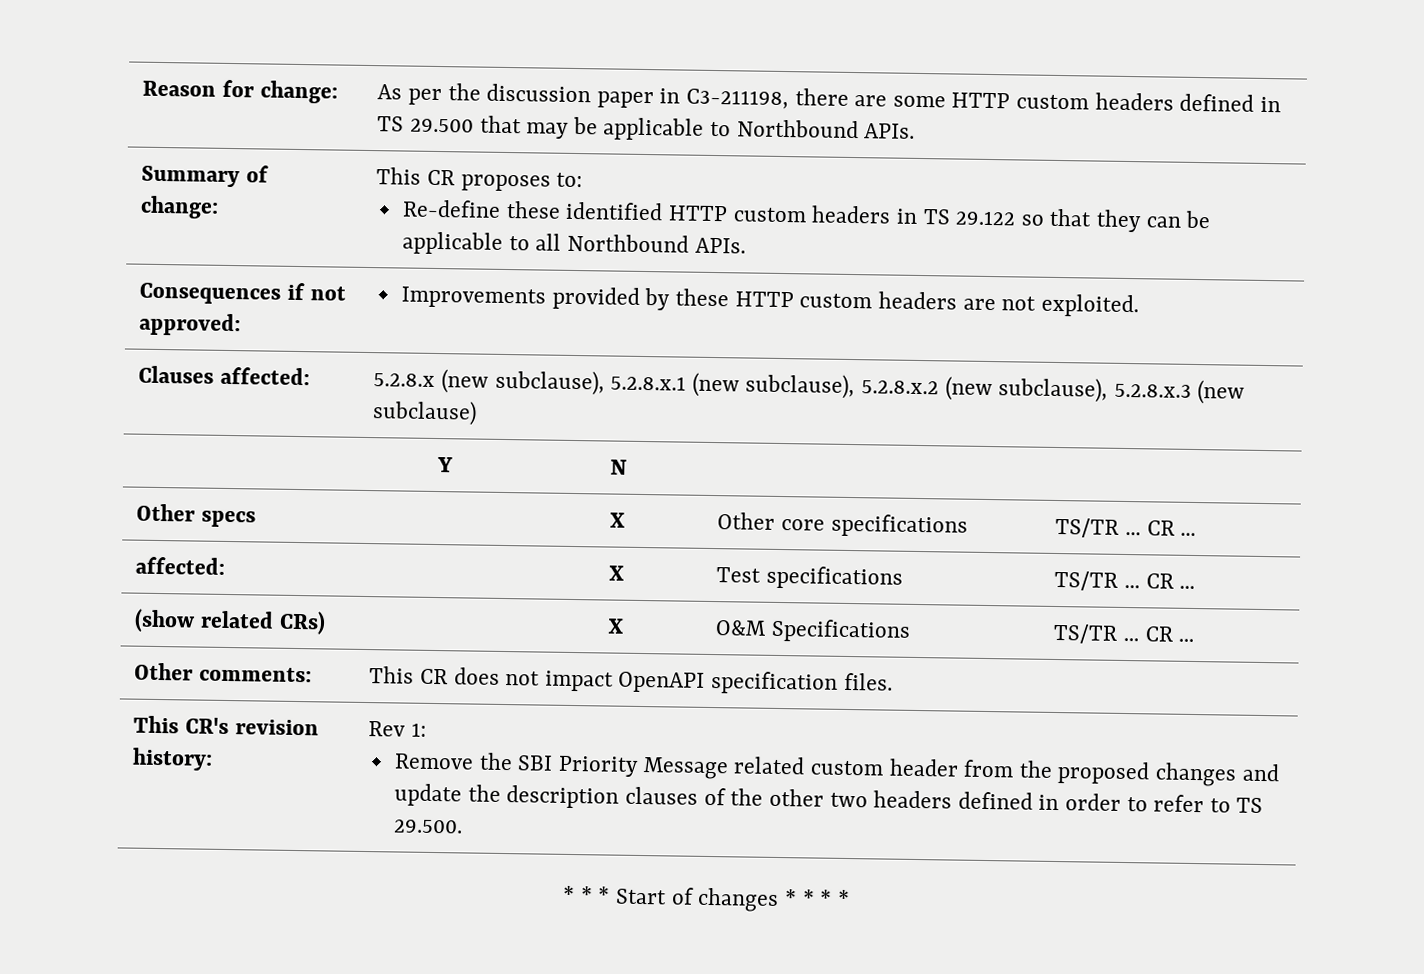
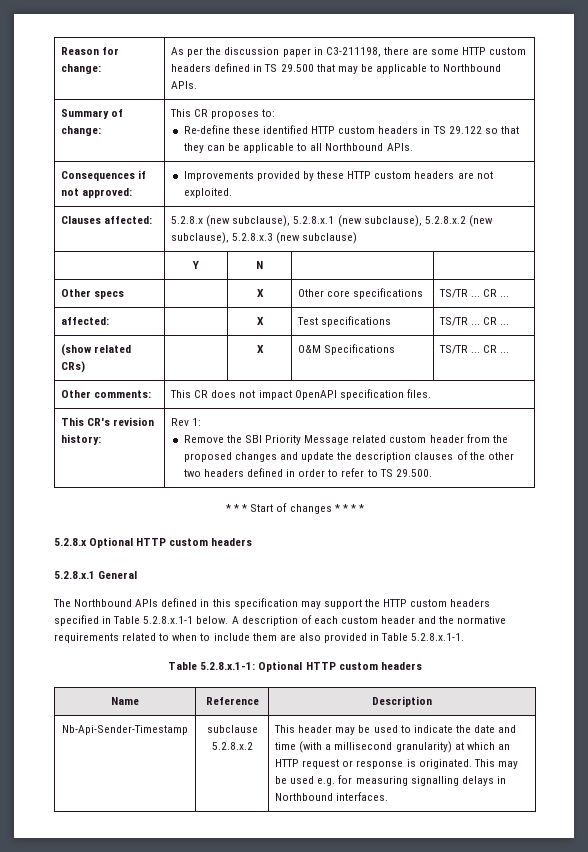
(850, 898) none -> [54,537,253,548] [54,571,138,579] [53,598,491,609] [54,615,507,626] [54,633,465,643] [168,661,422,672] [111,697,139,705] [205,697,259,705] [372,696,432,707] [62,725,188,735] [206,725,258,733] [211,742,253,750] [274,725,517,735] [275,741,510,753] [275,759,518,769] [275,775,506,786] [275,792,389,801] // 5.2.8.x Optional HTTP custom headers // 5.2.8.x.1 General // The Northbound APIs defined in this specification may support the HTTP custom headers specified in Table 5.2.8.x.1-1 below. A description of each custom header and the normative requirements related to when to include them are also provided in Table 5.2.8.x.1-1. // Table 5.2.8.x.1-1: Optional HTTP custom headers // Name | Reference | Description // Nb-Api-Sender-Timestamp | subclause 5.2.8.x.2 | This header may be used to indicate the date and time (with a millisecond granularity) at which an HTTP request or response is originated. This may be used e.g. for measuring signalling delays in Northbound interfaces.

